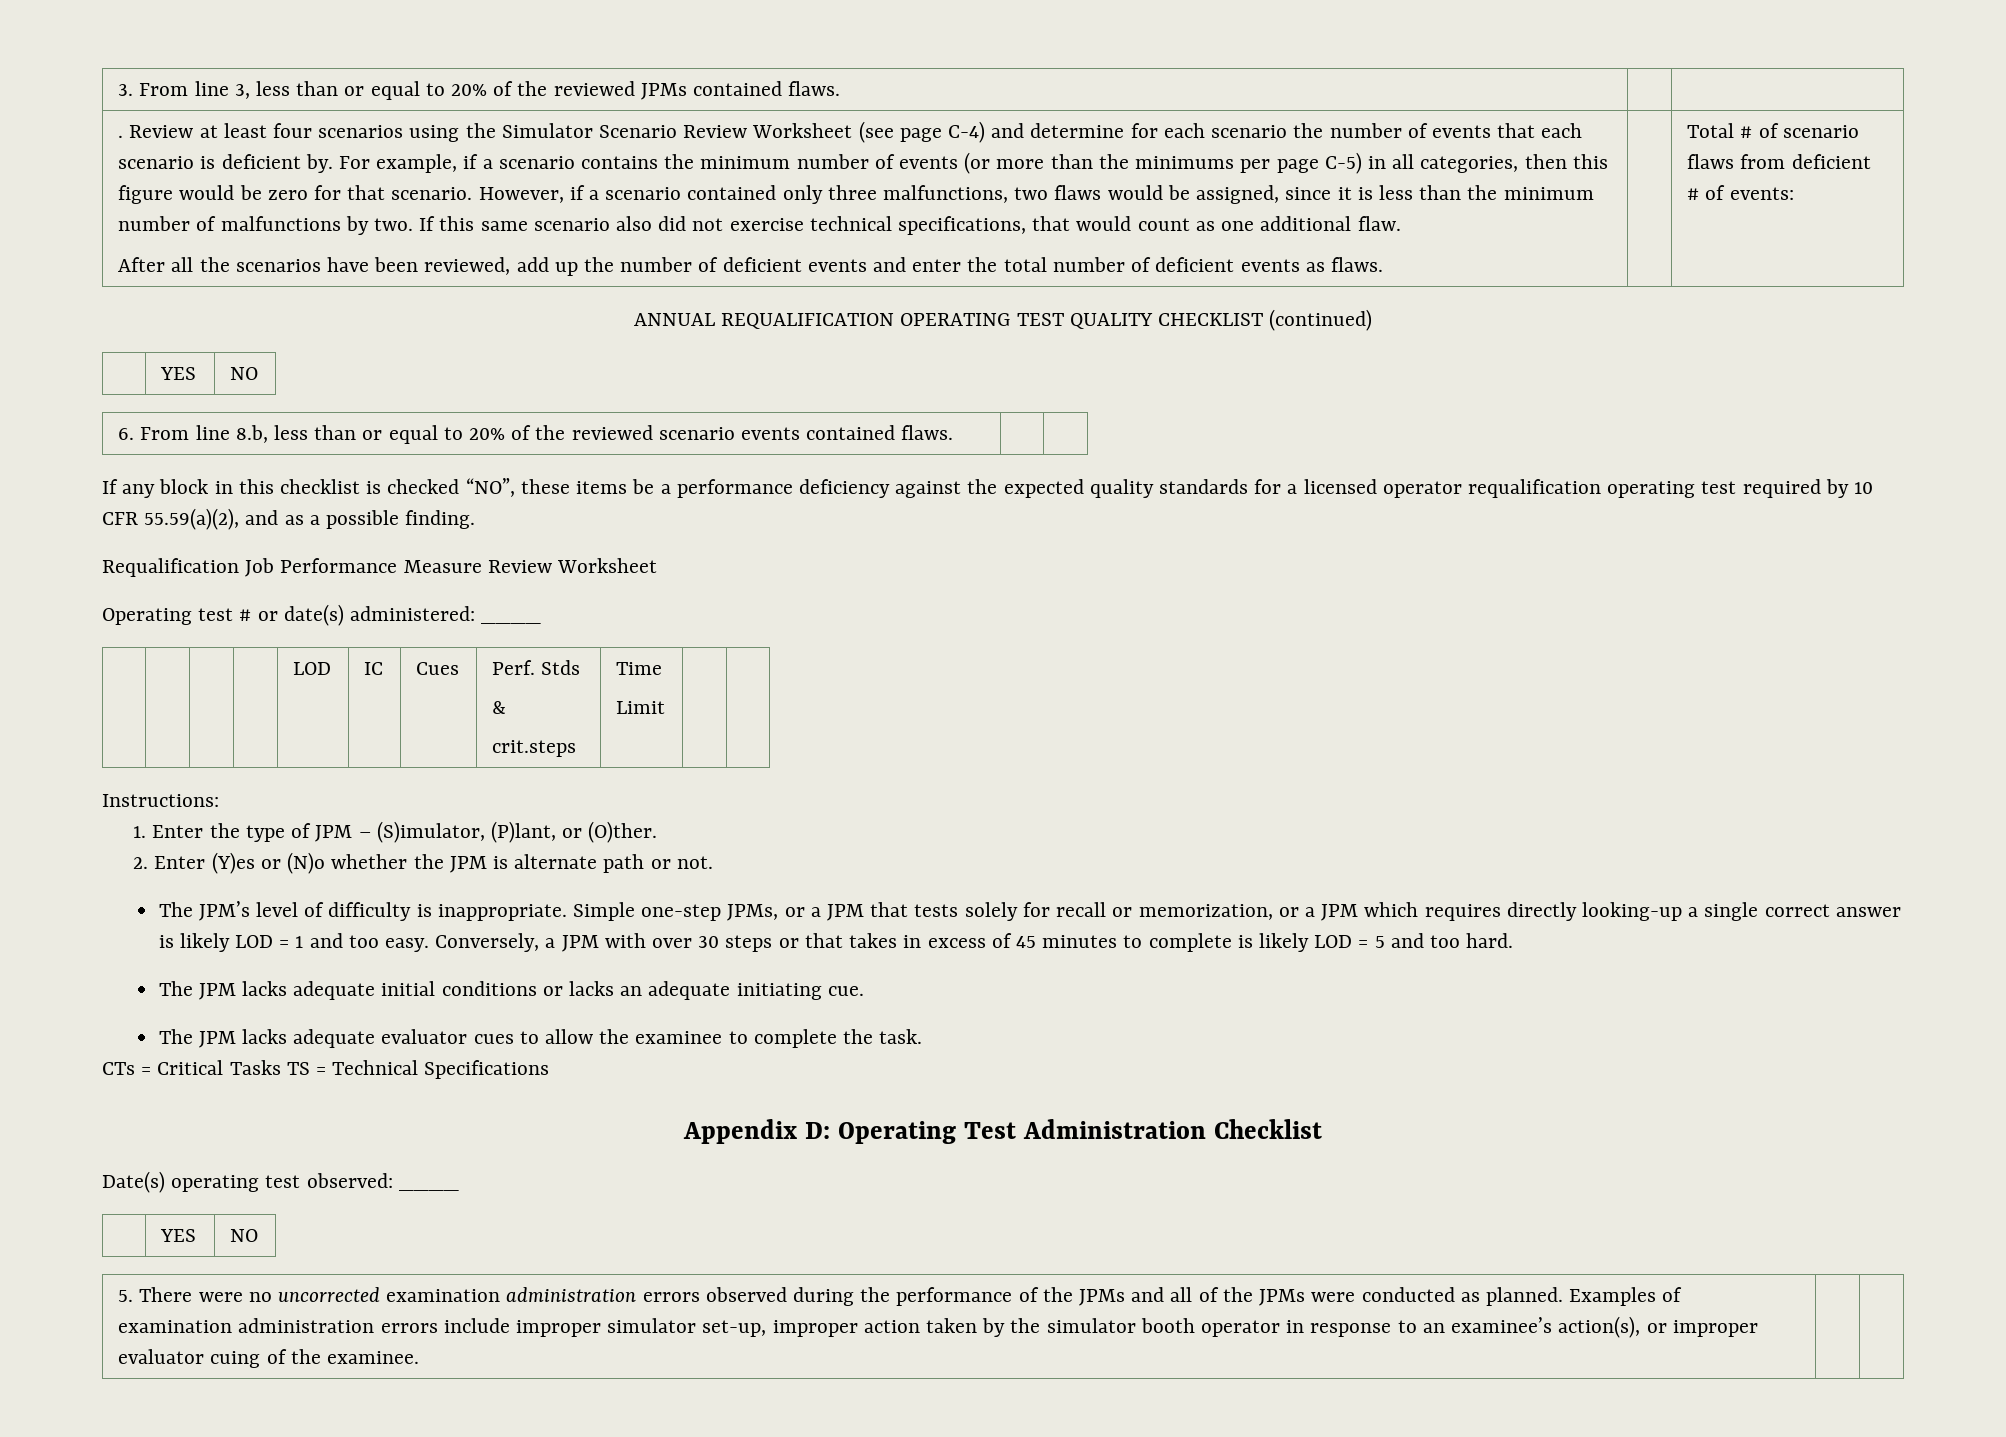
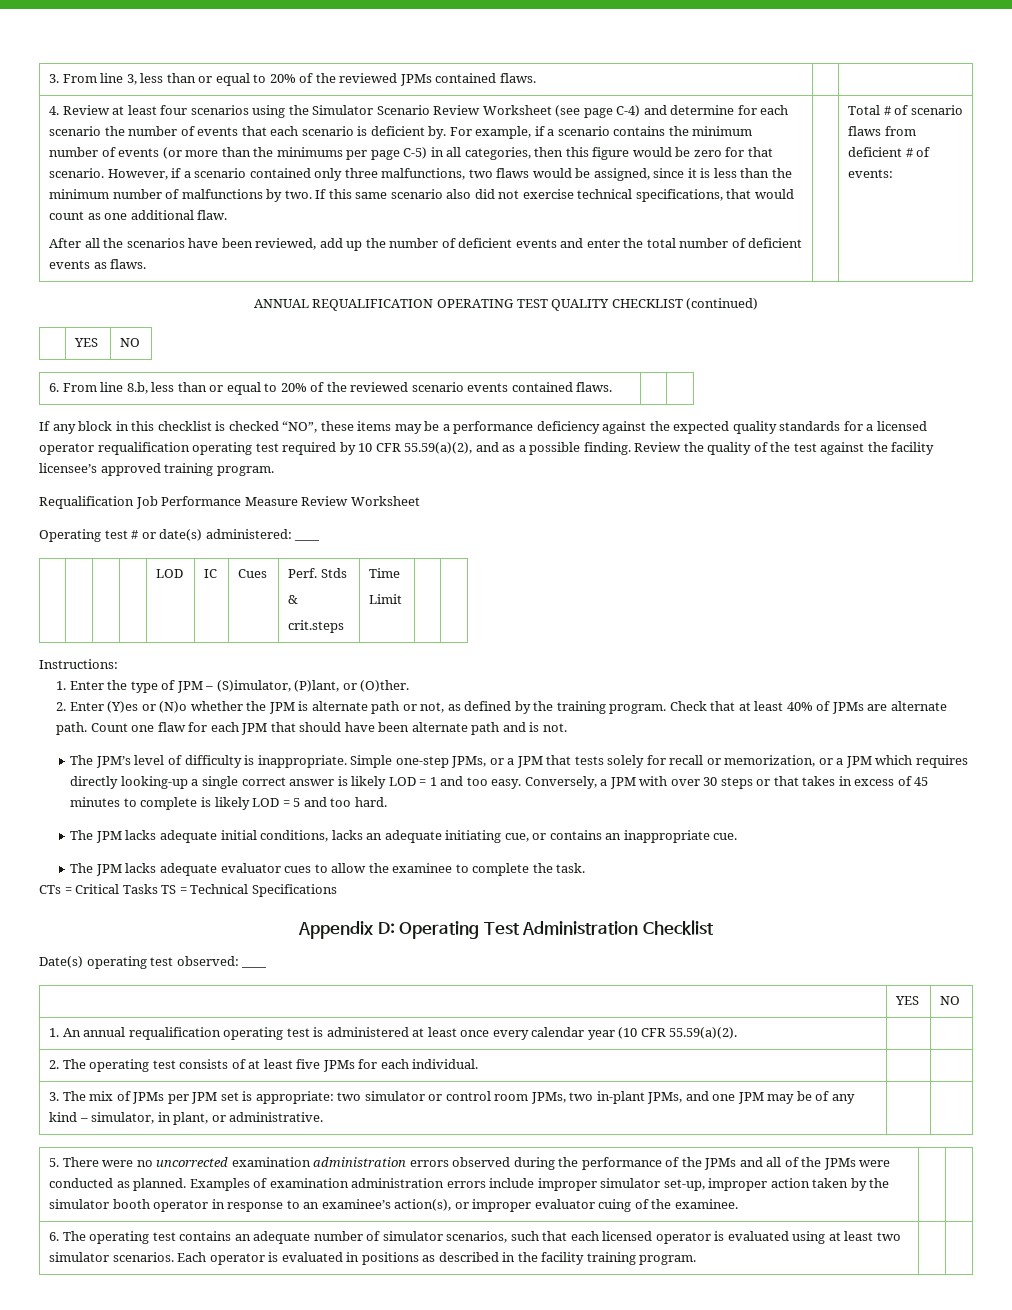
[118,135,124,138] . -> [49,106,60,115] 4.
(628, 487) none -> [394,424,422,434] may
(476, 519) none -> [634,442,935,455] [39,463,274,476] Review the quality of the test against the facility licensee’s approved training program.
(671, 864) none -> [420,701,947,714] [56,722,540,735] not, as defined by the training program. Check that at least 40% of JPMs are alternate path. Count one flaw for each JPM that should have been alternate path and is
[441,981,563,996] conditions or -> [260,830,329,842] conditions,
(822, 991) none -> [504,830,710,843] cue, or contains an inappropriate
(259, 1235) none -> [49,1027,738,1040] [49,1059,479,1072] [49,1091,855,1104] [49,1112,324,1125] // 1. An annual requalification operating test is administered at least once every calendar year (10 CFR 55.59(a)(2). | | // 2. The operating test consists of at least five JPMs for each individual. | | // 3. The mix of JPMs per JPM set is appropriate: two simulator or control room JPMs, two in-plant JPMs, and one JPM may be of any kind – simulator, in plant, or administrative. | |
(419, 1357) none -> [49,1231,901,1244] [49,1252,697,1265] // 6. The operating test contains an adequate number of simulator scenarios, such that each licensed operator is evaluated using at least two simulator scenarios. Each operator is evaluated in positions as described in the facility training program. | |

